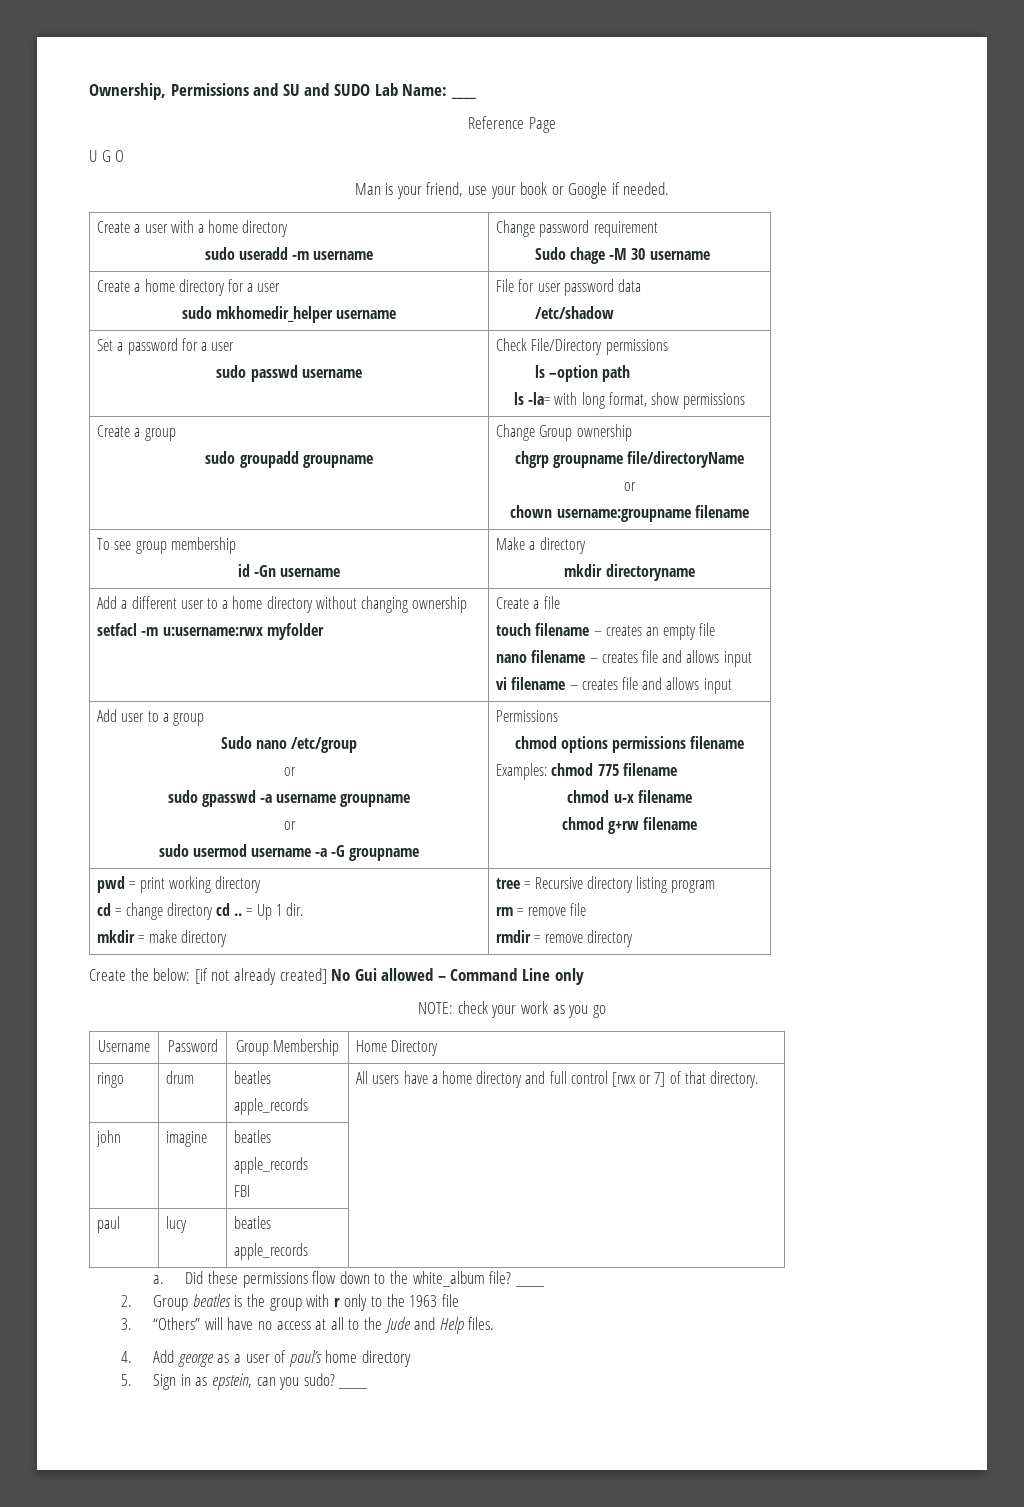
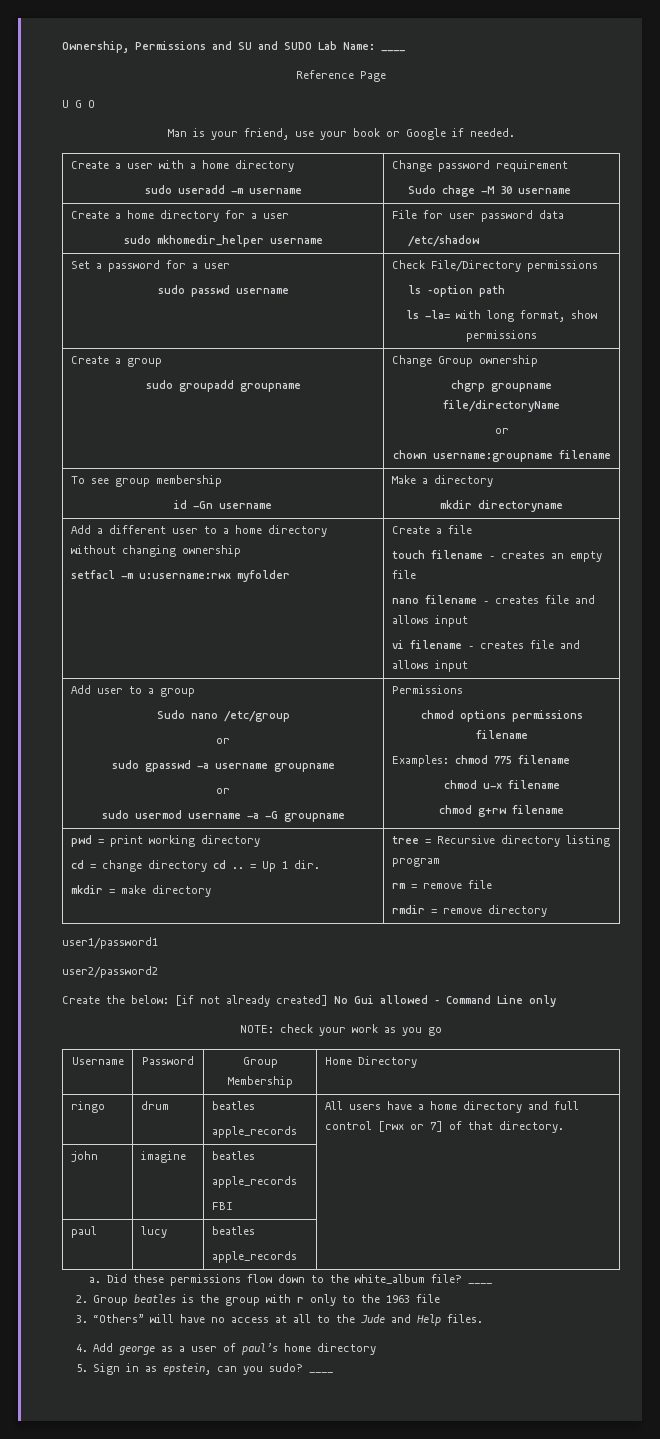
(633, 938) none -> [62,937,158,949] [62,966,158,978] // user1/password1 // user2/password2

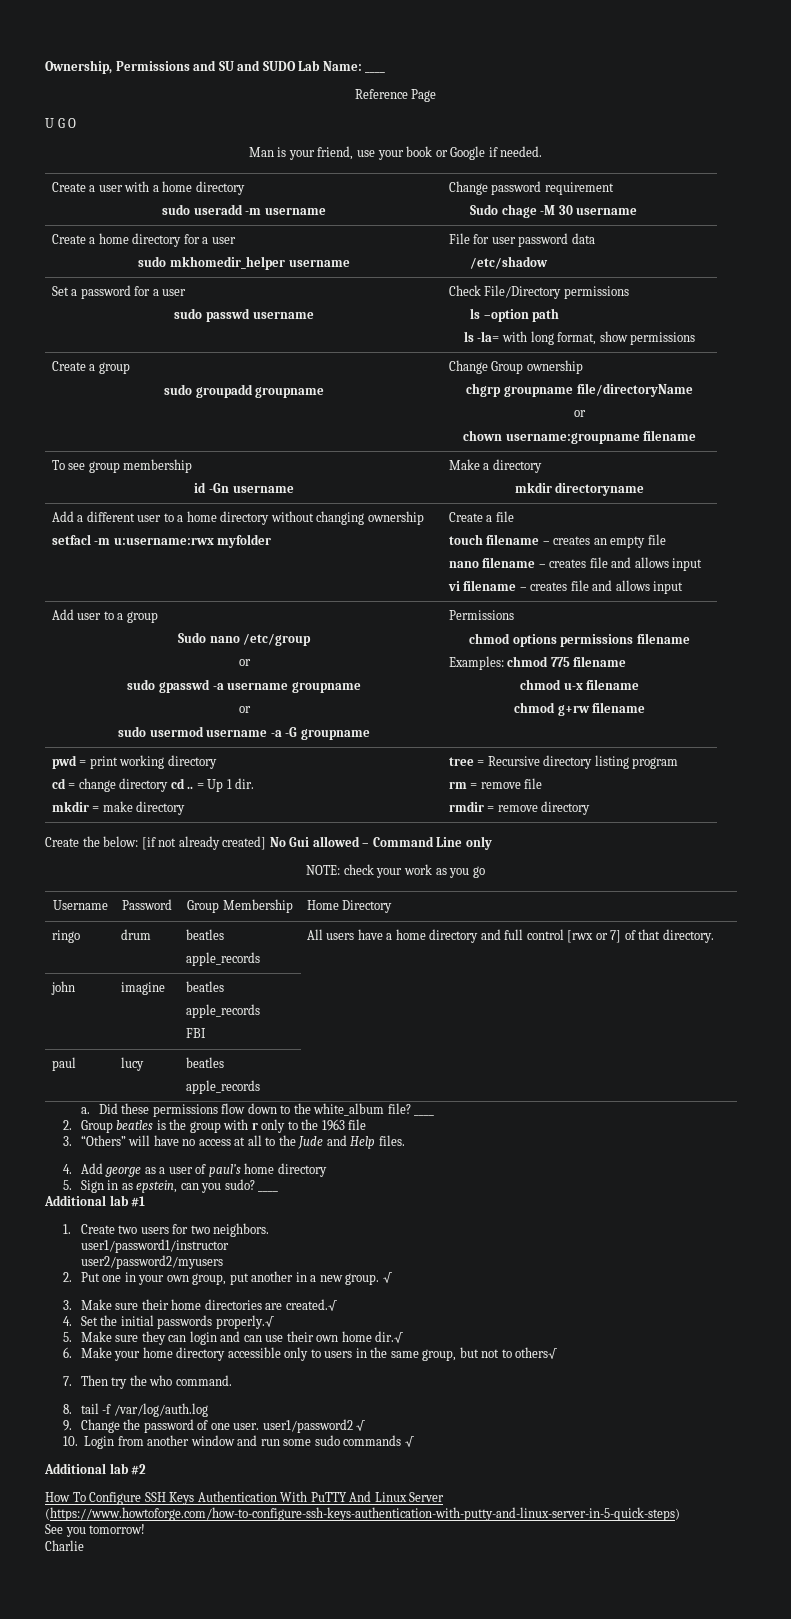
[62,937,158,949] [62,966,158,978] // user1/password1 // user2/password2 -> (591, 808) none
(334, 1372) none -> [44,1195,146,1207] [62,1223,270,1237] [80,1239,229,1253] [80,1255,223,1269] [62,1271,392,1285] [62,1299,337,1311] [62,1315,274,1329] [62,1331,404,1345] [62,1347,558,1361] [62,1375,232,1389] [62,1403,208,1417] [62,1419,366,1433] [62,1435,414,1449] [44,1463,147,1475] [45,1491,445,1505] [45,1507,680,1521] [45,1524,146,1537] [45,1540,84,1551] // Additional lab #1 // 1. Create two users for two neighbors. // user1/password1/instructor // user2/password2/myusers // 2. Put one in your own group, put another in a new group. √ // 3. Make sure their home directories are created.√ // 4. Set the initial passwords properly.√ // 5. Make sure they can login and can use their own home dir.√ // 6. Make your home directory accessible only to users in the same group, but not to others√ // 7. Then try the who command. // 8. tail -f /var/log/auth.log // 9. Change the password of one user. user1/password2 √ // 10. Login from another window and run some sudo commands √ // Additional lab #2 // How To Configure SSH Keys Authentication With PuTTY And Linux Server (https://www.howtoforge.com/how-to-configure-ssh-keys-authentication-with-putty-and-linux-server-in-5-quick-steps) // See you tomorrow! // Charlie

